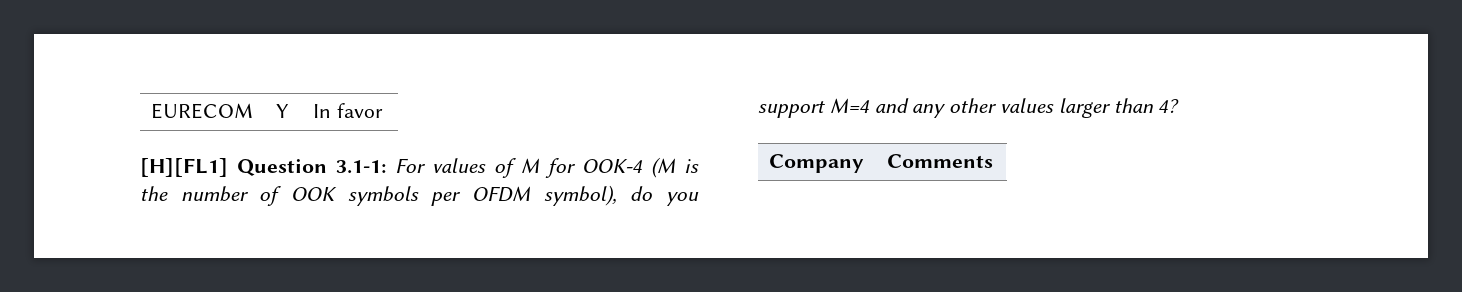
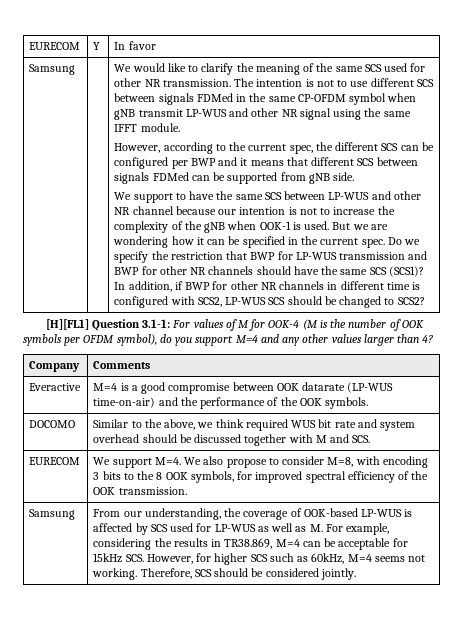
(384, 110) none -> [29,64,76,75] [114,63,426,75] [114,78,434,87] [114,93,417,105] [114,108,411,120] [114,123,180,132] [114,142,434,154] [114,157,418,169] [114,172,355,184] [114,191,421,203] [114,206,395,215] [114,221,388,233] [113,236,421,248] [114,251,428,263] [114,266,424,277] [114,281,421,292] [114,296,425,308] // Samsung | | We would like to clarify the meaning of the same SCS used for other NR transmission. The intention is not to use different SCS between signals FDMed in the same CP-OFDM symbol when gNB transmit LP-WUS and other NR signal using the same IFFT module. // However, according to the current spec, the different SCS can be configured per BWP and it means that different SCS between signals FDMed can be supported from gNB side. // We support to have the same SCS between LP-WUS and other NR channel because our intention is not to increase the complexity of the gNB when OOK-1 is used. But we are wondering how it can be specified in the current spec. Do we specify the restriction that BWP for LP-WUS transmission and BWP for other NR channels should have the same SCS (SCS1)? In addition, if BWP for other NR channels in different time is configured with SCS2, LP-WUS SCS should be changed to SCS2?
(994, 161) none -> [29,383,82,391] [93,382,394,394] [93,397,369,409] [29,420,76,428] [93,419,416,431] [93,434,371,446] [29,457,81,465] [93,456,428,468] [93,471,429,483] [93,487,187,495] [29,509,76,520] [93,508,413,520] [93,523,390,535] [93,538,408,550] [93,553,426,565] [92,568,356,580] // Everactive | M=4 is a good compromise between OOK datarate (LP-WUS time-on-air) and the performance of the OOK symbols. // DOCOMO | Similar to the above, we think required WUS bit rate and system overhead should be discussed together with M and SCS. // EURECOM | We support M=4. We also propose to consider M=8, with encoding 3 bits to the 8 OOK symbols, for improved spectral efficiency of the OOK transmission. // Samsung | From our understanding, the coverage of OOK-based LP-WUS is affected by SCS used for LP-WUS as well as M. For example, considering the results in TR38.869, M=4 can be acceptable for 15kHz SCS. However, for higher SCS such as 60kHz, M=4 seems not working. Therefore, SCS should be considered jointly.

